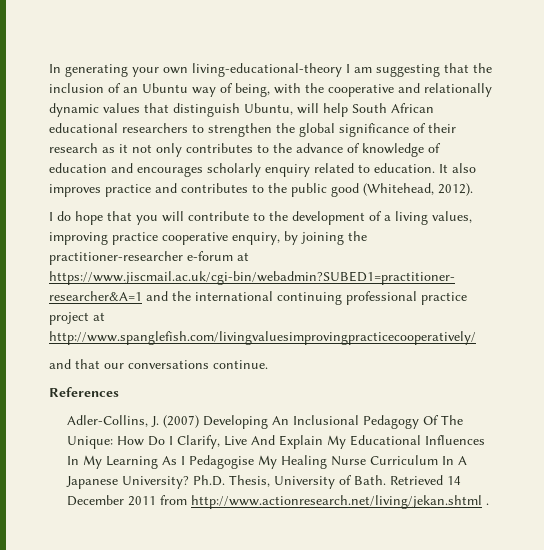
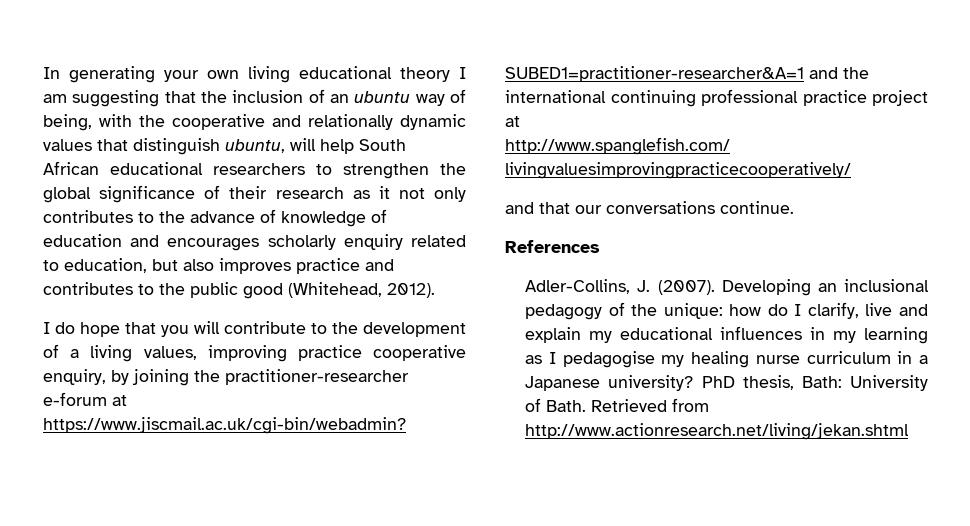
[192,63,342,77] living-educational-theory -> [248,66,450,83] living educational theory
[142,83,188,93] Ubuntu -> [354,91,411,103] ubuntu
[244,103,293,115] Ubuntu, -> [225,139,285,153] ubuntu,
[374,163,448,173] education. It -> [64,258,178,273] education, but
[163,415,464,429] [67,435,486,449] [67,455,468,469] [66,475,271,489] (2007) Developing An Inclusional Pedagogy Of The Unique: How Do I Clarify, Live And Explain My Educational Influences In My Learning As I Pedagogise My Healing Nurse Curriculum In A Japanese University? Ph.D. Thesis, -> [657,279,929,296] [525,302,928,320] [525,326,928,344] [525,351,928,368] [525,375,842,391] (2007). Developing an inclusional pedagogy of the unique: how do I clarify, live and explain my educational influences in my learning as I pedagogise my healing nurse curriculum in a Japanese university? PhD thesis, Bath:
[447,476,462,485] [67,495,157,506] 14 December 2011 -> (668, 405) none
[486,503,490,505] . -> (910, 431) none

